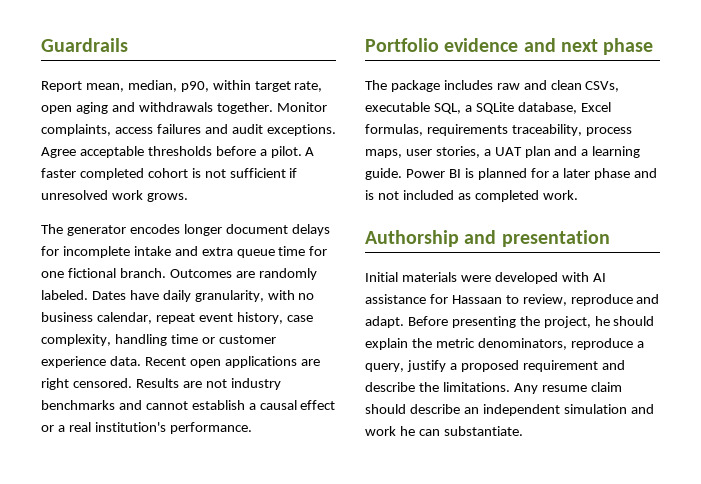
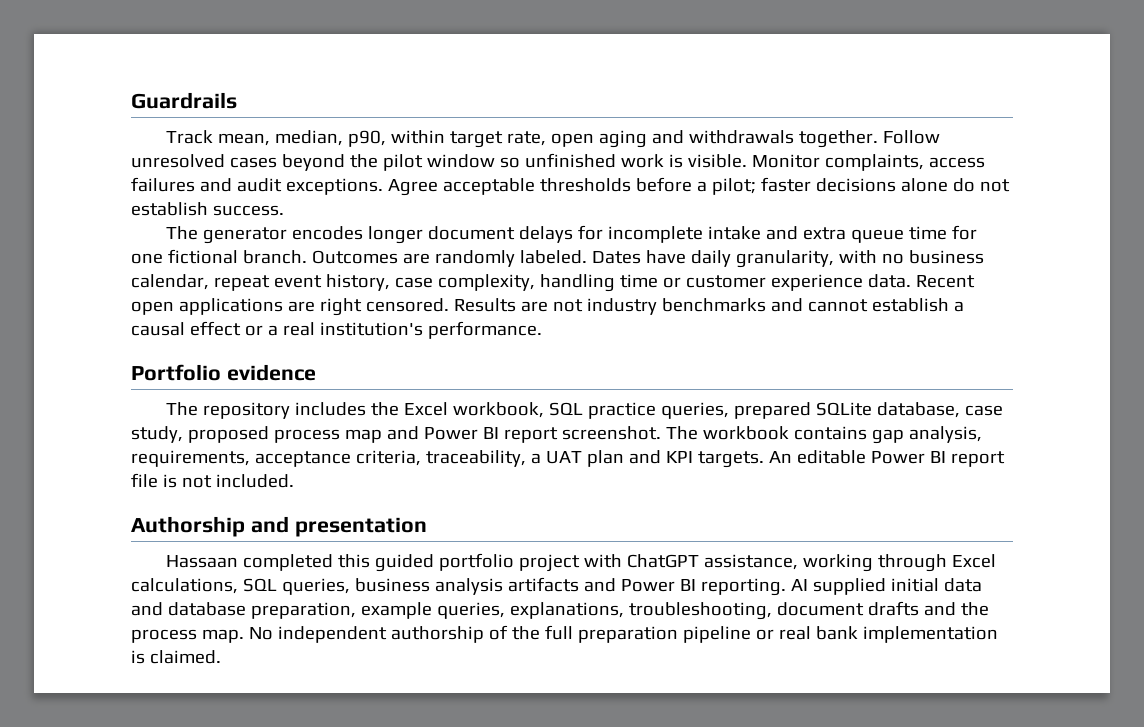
[41,81,82,92] Report -> [166,130,214,144] Track
(273, 108) none -> [883,130,941,144] [131,153,747,171] Follow unresolved cases beyond the pilot window so unfinished work is visible.
[270,146,315,158] [41,168,298,180] [41,190,188,202] pilot. A faster completed cohort is not sufficient if unresolved work grows. -> [711,177,1010,195] [131,202,284,216] pilot; faster decisions alone do not establish success.
[523,38,654,55] [365,80,620,92] [365,102,611,114] [365,124,632,136] [365,146,641,158] [365,168,658,180] [365,190,578,202] [365,230,610,247] [365,272,606,284] [365,294,660,306] [365,316,655,328] [365,338,644,350] [365,360,625,372] [365,382,622,394] [365,404,654,416] [365,426,523,436] and next phase // The package includes raw and clean CSVs, executable SQL, a SQLite database, Excel formulas, requirements traceability, process maps, user stories, a UAT plan and a learning guide. Power BI is planned for a later phase and is not included as completed work. // Authorship and presentation // Initial materials were developed with AI assistance for Hassaan to review, reproduce and adapt. Before presenting the project, he should explain the metric denominators, reproduce a query, justify a proposed requirement and describe the limitations. Any resume claim should describe an independent simulation and work he can substantiate. -> [166,402,1004,419] [131,426,982,444] [131,450,1005,468] [131,473,294,488] [131,516,427,537] [166,553,997,572] [131,577,982,596] [131,601,989,620] [131,625,998,643] [131,650,221,664] // The repository includes the Excel workbook, SQL practice queries, prepared SQLite database, case study, proposed process map and Power BI report screenshot. The workbook contains gap analysis, requirements, acceptance criteria, traceability, a UAT plan and KPI targets. An editable Power BI report file is not included. // Authorship and presentation // Hassaan completed this guided portfolio project with ChatGPT assistance, working through Excel calculations, SQL queries, business analysis artifacts and Power BI reporting. AI supplied initial data and database preparation, example queries, explanations, troubleshooting, document drafts and the process map. No independent authorship of the full preparation pipeline or real bank implementation is claimed.

